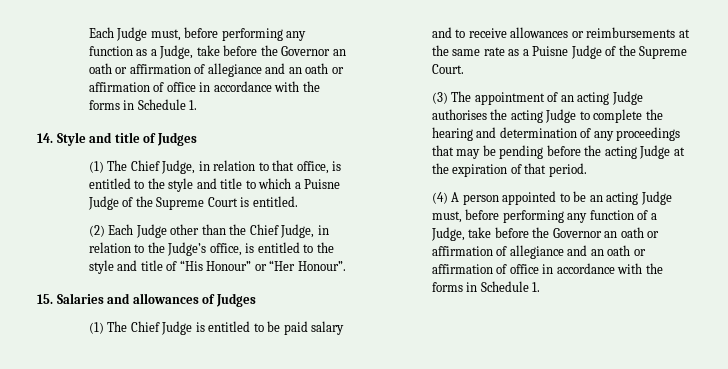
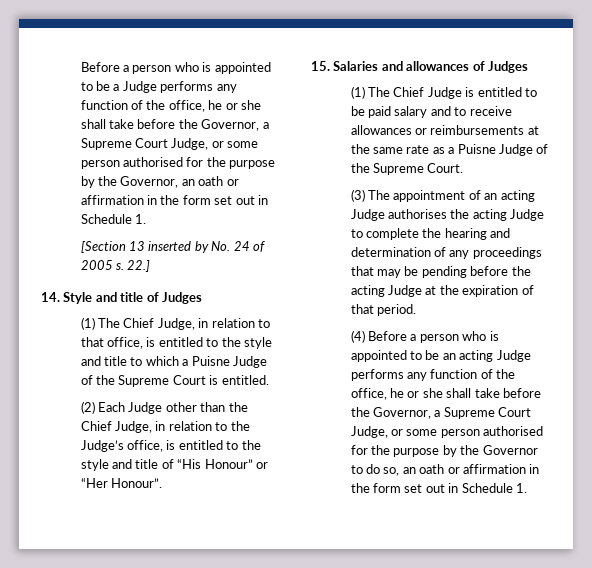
[88,27,307,41] [88,45,346,59] [88,63,344,77] [88,81,320,92] [88,99,198,110] Each Judge must, before performing any function as a Judge, take before the Governor an oath or affirmation of allegiance and an oath or affirmation of office in accordance with the forms in Schedule 1. -> [80,62,271,74] [80,81,237,93] [80,100,261,112] [80,119,269,131] [80,138,259,150] [80,157,276,169] [80,176,239,188] [80,195,268,205] [80,214,147,224] [80,241,265,253] [80,260,151,272] Before a person who is appointed to be a Judge performs any function of the office, he or she shall take before the Governor, a Supreme Court Judge, or some person authorised for the purpose by the Governor, an oath or affirmation in the form set out in Schedule 1. // [Section 13 inserted by No. 24 of 2005 s. 22.]
[451,192,499,205] A person -> [368,331,499,343] Before a person who is
[431,209,657,223] [430,227,660,241] [431,245,646,259] [431,263,663,274] [431,282,463,292] must, before performing any function of a Judge, take before the Governor an oath or affirmation of allegiance and an oath or affirmation of office in accordance with the forms -> [350,369,516,381] [350,388,541,400] [350,407,532,419] [350,426,544,438] [350,445,538,457] [350,464,540,476] [350,483,445,493] performs any function of the office, he or she shall take before the Governor, a Supreme Court Judge, or some person authorised for the purpose by the Governor to do so, an oath or affirmation in the form set out

